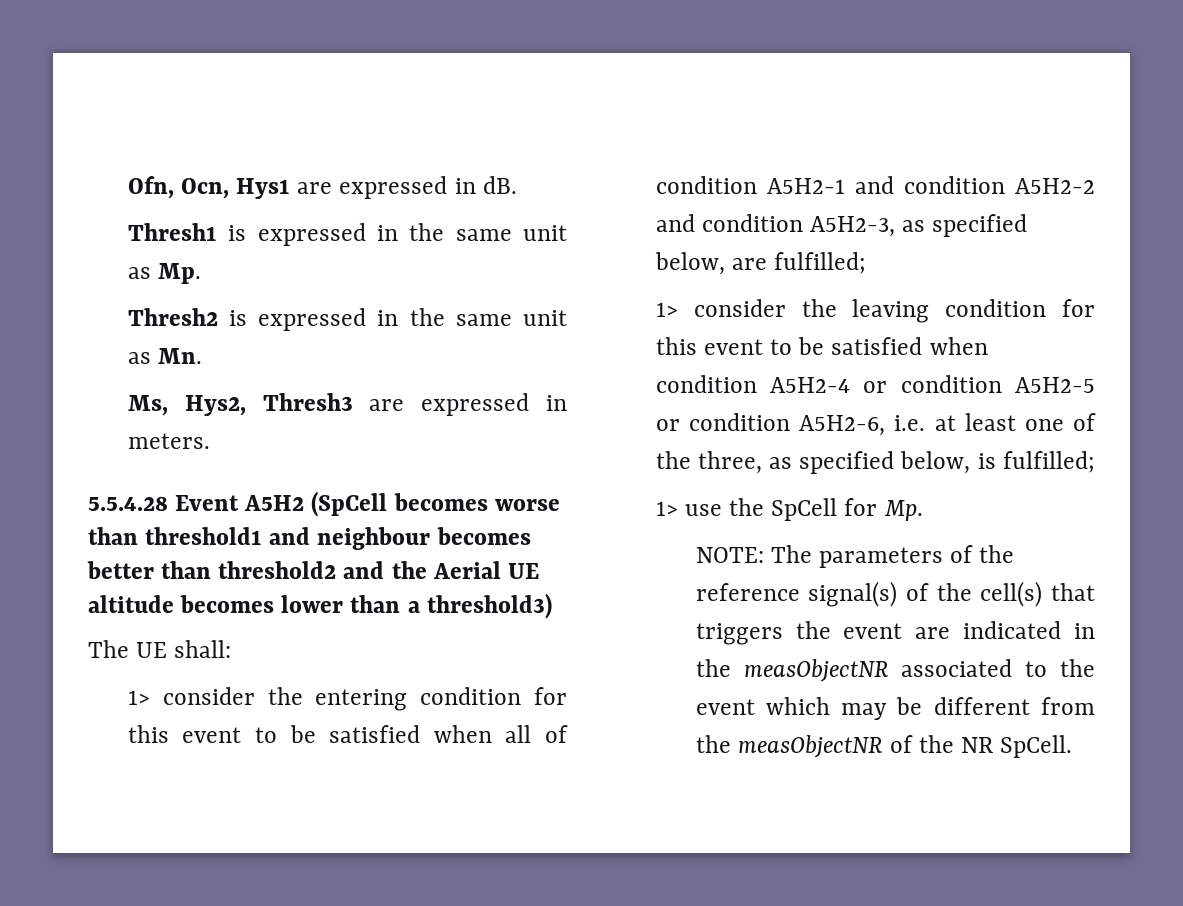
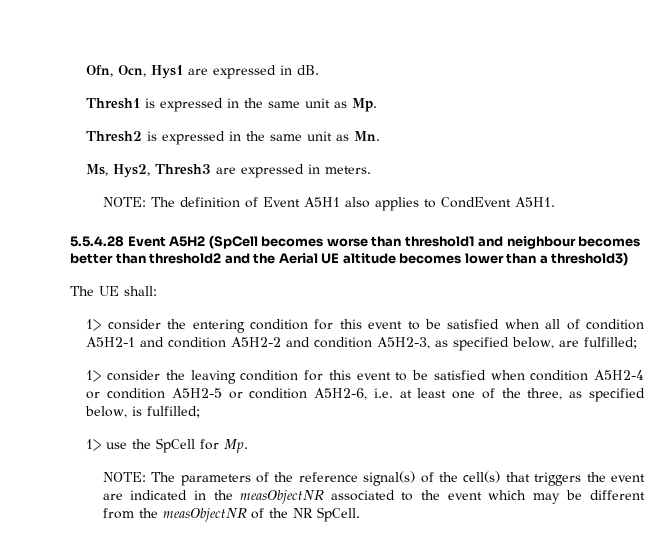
(210, 441) none -> [102,197,555,211] // NOTE: The definition of Event A5H1 also applies to CondEvent A5H1.

